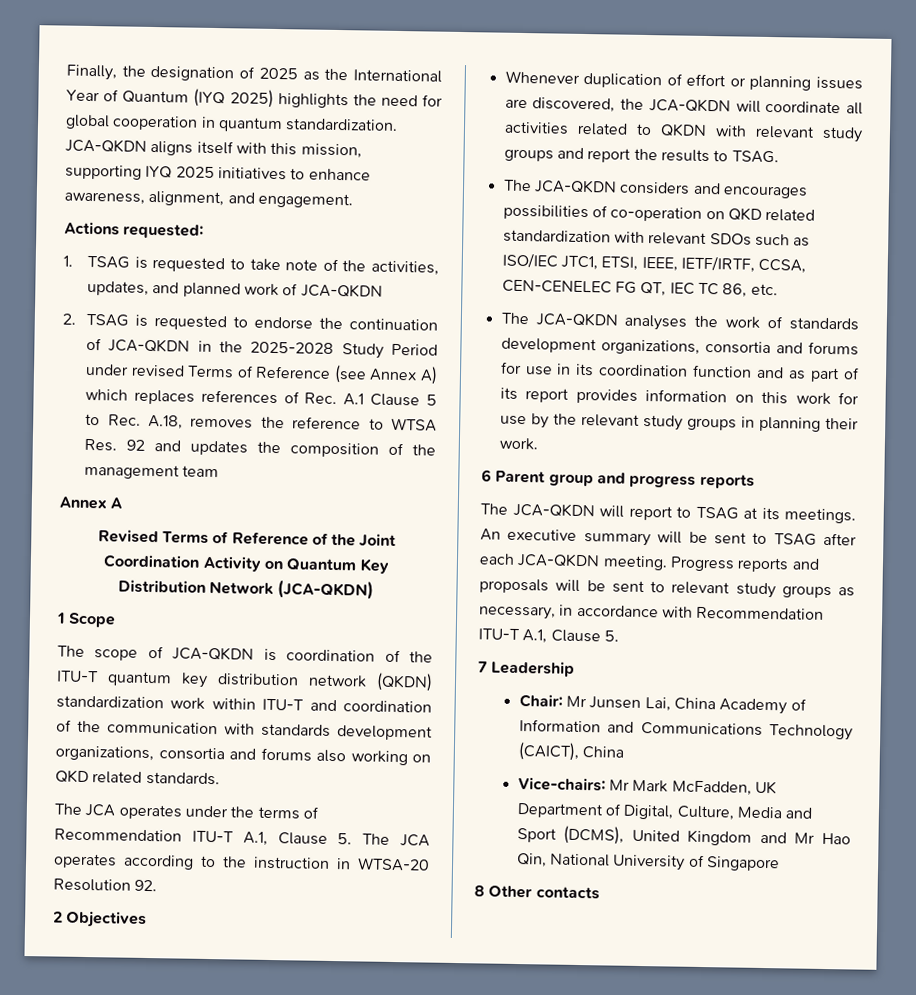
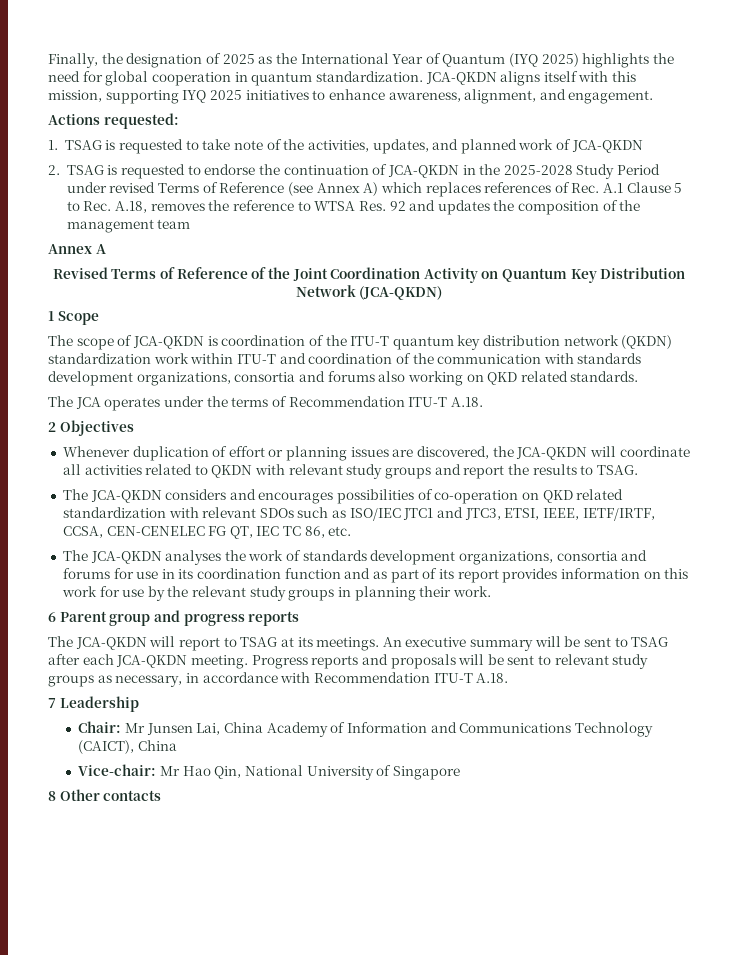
[242,831,430,847] [53,853,430,872] [53,878,158,892] A.1, Clause 5. The JCA operates according to the instruction in WTSA-20 Resolution 92. -> [450,397,483,407] A.18.
[560,255,598,271] JTC1, -> [403,507,501,520] JTC1 and JTC3,
[522,629,619,644] A.1, Clause 5. -> [476,673,509,683] A.18.
[517,777,778,796] [516,802,814,821] [516,825,787,846] Vice-chairs: Mr Mark McFadden, UK Department of Digital, Culture, Media and Sport (DCMS), United Kingdom and -> [78,764,157,776] Vice-chair:

